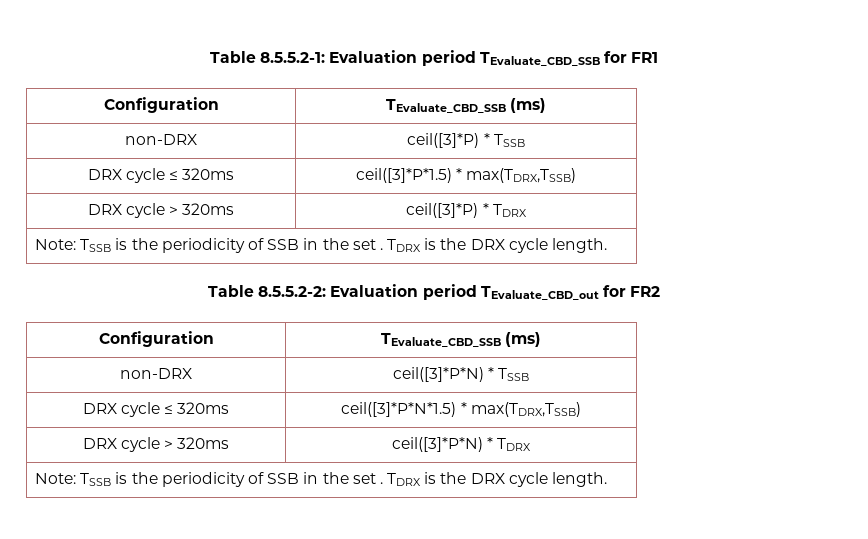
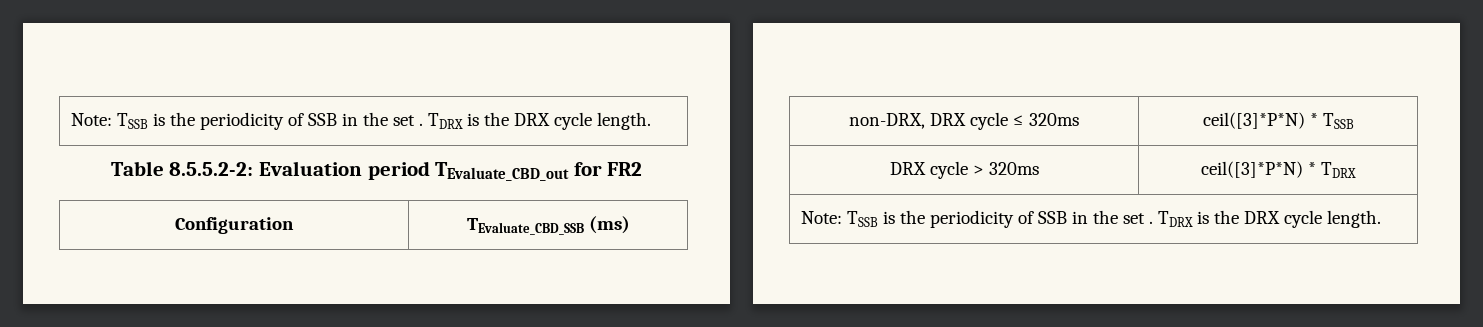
[209,50,659,66] [103,97,219,113] [385,98,547,113] [125,134,197,145] [407,133,525,148] [87,168,235,183] [355,168,577,183] [87,203,235,218] [406,203,527,218] Table 8.5.5.2-1: Evaluation period TEvaluate_CBD_SSB for FR1 // Configuration | TEvaluate_CBD_SSB (ms) // non-DRX | ceil([3]*P) * TSSB // DRX cycle ≤ 320ms | ceil([3]*P*1.5) * max(TDRX,TSSB) // DRX cycle > 320ms | ceil([3]*P) * TDRX // -> (70, 119) none
[120,368,192,379] [392,367,530,382] [82,402,230,417] [341,402,581,417] non-DRX | ceil([3]*P*N) * TSSB // DRX cycle ≤ 320ms | ceil([3]*P*N*1.5) * max(TDRX,TSSB) -> [849,112,1079,130] [1202,112,1354,129] non-DRX, DRX cycle ≤ 320ms | ceil([3]*P*N) * TSSB

